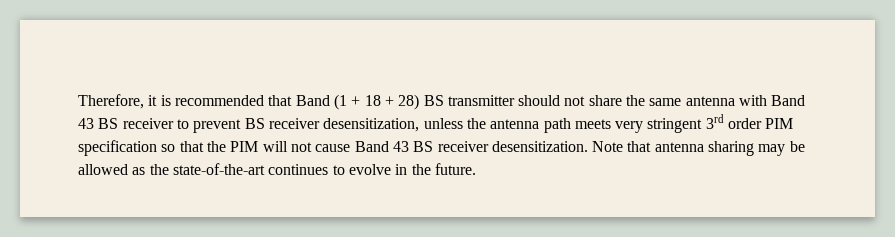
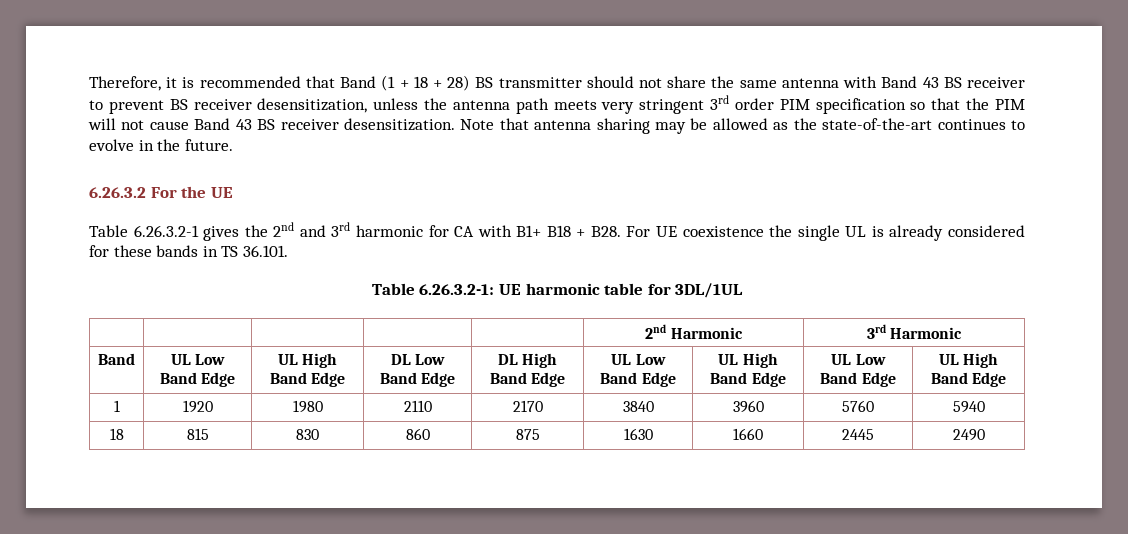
(476, 169) none -> [89,186,233,198] [89,222,1026,241] [89,245,288,257] [371,283,744,298] [645,324,743,339] [866,324,963,339] [98,353,135,365] [170,354,226,365] [159,372,236,387] [277,353,338,368] [269,372,346,387] [390,354,446,365] [379,372,456,387] [497,353,558,368] [489,372,566,387] [611,354,666,365] [600,372,676,387] [718,353,778,368] [710,372,786,387] [831,354,886,365] [820,372,896,387] [938,353,999,368] [930,372,1007,387] [113,400,120,412] [182,400,213,413] [292,400,323,413] [403,400,432,412] [512,400,543,412] [622,401,654,412] [732,400,764,413] [842,400,874,412] [952,401,985,413] [109,428,124,440] [186,428,209,440] [296,429,319,440] [405,428,430,440] [515,429,540,440] [623,428,653,440] [733,428,763,440] [842,429,874,440] [952,429,985,441] // 6.26.3.2 For the UE // Table 6.26.3.2-1 gives the 2nd and 3rd harmonic for CA with B1+ B18 + B28. For UE coexistence the single UL is already considered for these bands in TS 36.101. // Table 6.26.3.2-1: UE harmonic table for 3DL/1UL // | | | | | 2nd Harmonic | 3rd Harmonic // Band | UL Low Band Edge | UL High Band Edge | DL Low Band Edge | DL High Band Edge | UL Low Band Edge | UL High Band Edge | UL Low Band Edge | UL High Band Edge // 1 | 1920 | 1980 | 2110 | 2170 | 3840 | 3960 | 5760 | 5940 // 18 | 815 | 830 | 860 | 875 | 1630 | 1660 | 2445 | 2490

